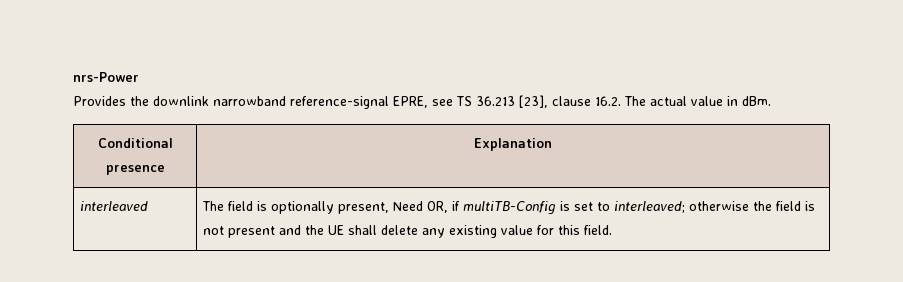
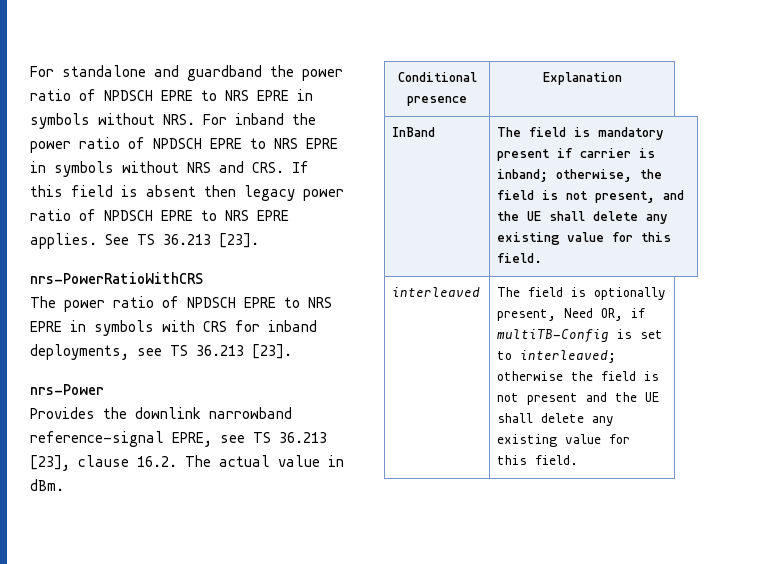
(73, 77) none -> [30,65,343,81] [30,89,313,101] [30,113,316,129] [30,137,338,153] [30,161,309,177] [30,185,344,201] [30,209,289,221] [30,233,259,249] [30,272,203,284] [30,296,332,312] [30,320,317,336] [30,344,292,360] For standalone and guardband the power ratio of NPDSCH EPRE to NRS EPRE in symbols without NRS. For inband the power ratio of NPDSCH EPRE to NRS EPRE in symbols without NRS and CRS. If this field is absent then legacy power ratio of NPDSCH EPRE to NRS EPRE applies. See TS 36.213 [23]. // nrs-PowerRatioWithCRS // The power ratio of NPDSCH EPRE to NRS EPRE in symbols with CRS for inband deployments, see TS 36.213 [23]. //
(552, 144) none -> [392,127,436,137] [497,127,665,140] [497,148,656,161] [497,169,663,182] [497,190,685,203] [497,211,669,224] [497,232,672,245] [497,253,543,263] // InBand | The field is mandatory present if carrier is inband; otherwise, the field is not present, and the UE shall delete any existing value for this field.

